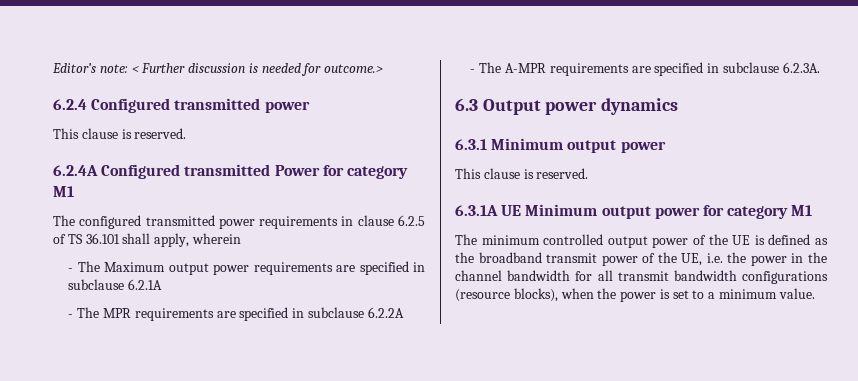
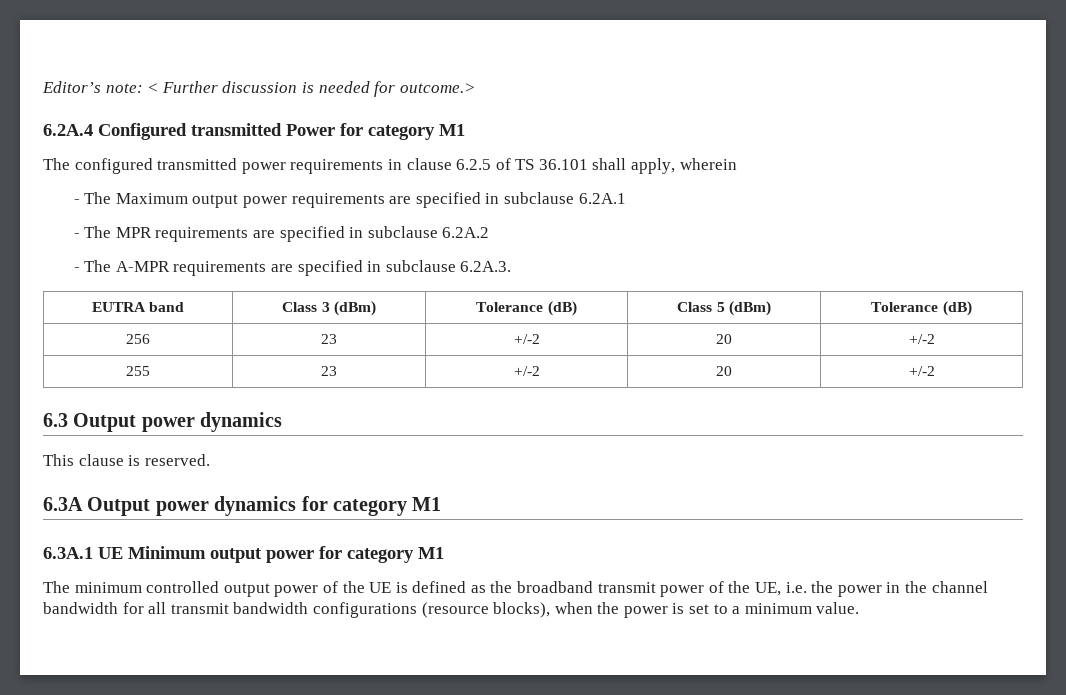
[53,98,310,113] [53,128,187,139] [53,165,98,176] 6.2.4 Configured transmitted power // This clause is reserved. // 6.2.4A -> [43,124,93,136] 6.2A.4
[128,279,163,290] 6.2.1A -> [578,193,626,204] 6.2A.1
[367,307,404,318] 6.2.2A -> [442,227,490,238] 6.2A.2
[782,62,820,73] 6.2.3A. -> [460,261,512,272] [91,302,185,312] [282,301,376,316] [476,301,577,316] [677,301,771,316] [871,301,972,316] [126,334,150,344] [321,334,337,344] [513,334,540,344] [716,334,732,344] [908,334,935,344] [126,366,150,376] [321,366,337,376] [513,366,540,376] [716,366,732,376] [908,366,935,376] 6.2A.3. // EUTRA band | Class 3 (dBm) | Tolerance (dB) | Class 5 (dBm) | Tolerance (dB) // 256 | 23 | +/-2 | 20 | +/-2 // 255 | 23 | +/-2 | 20 | +/-2
[455,138,666,153] [455,168,589,179] [455,205,498,216] // 6.3.1 Minimum output power // This clause is reserved. // 6.3.1A -> [43,454,210,466] [43,496,442,516] [43,547,93,559] // This clause is reserved. // 6.3A Output power dynamics for category M1 // 6.3A.1

